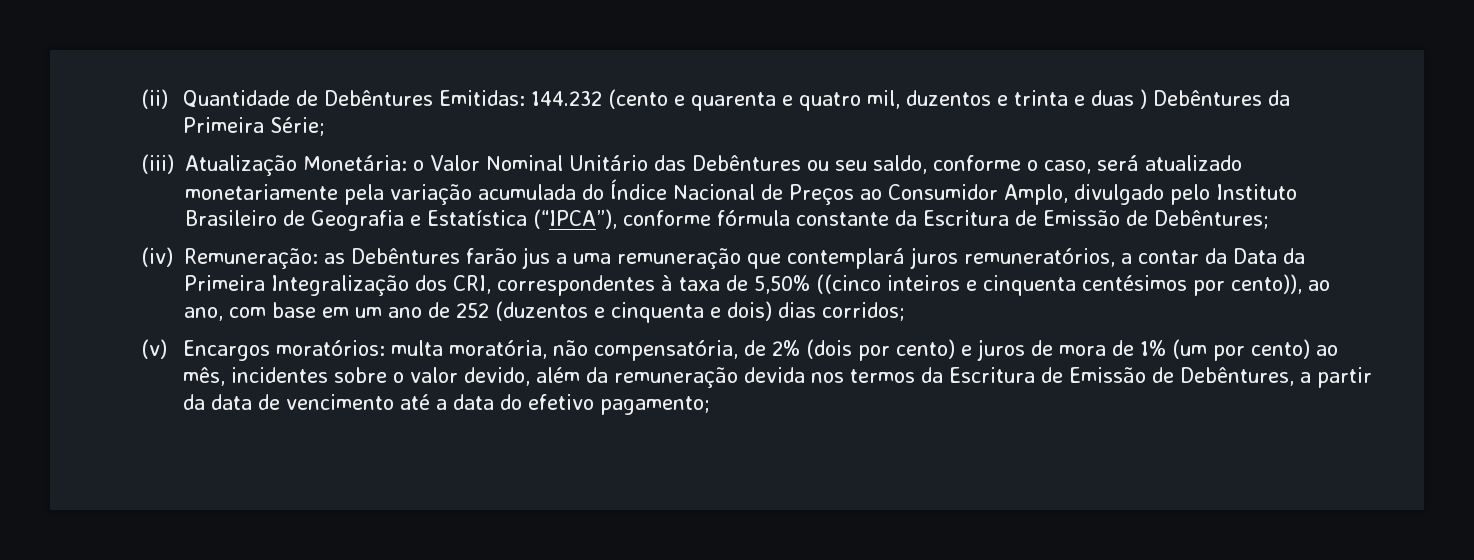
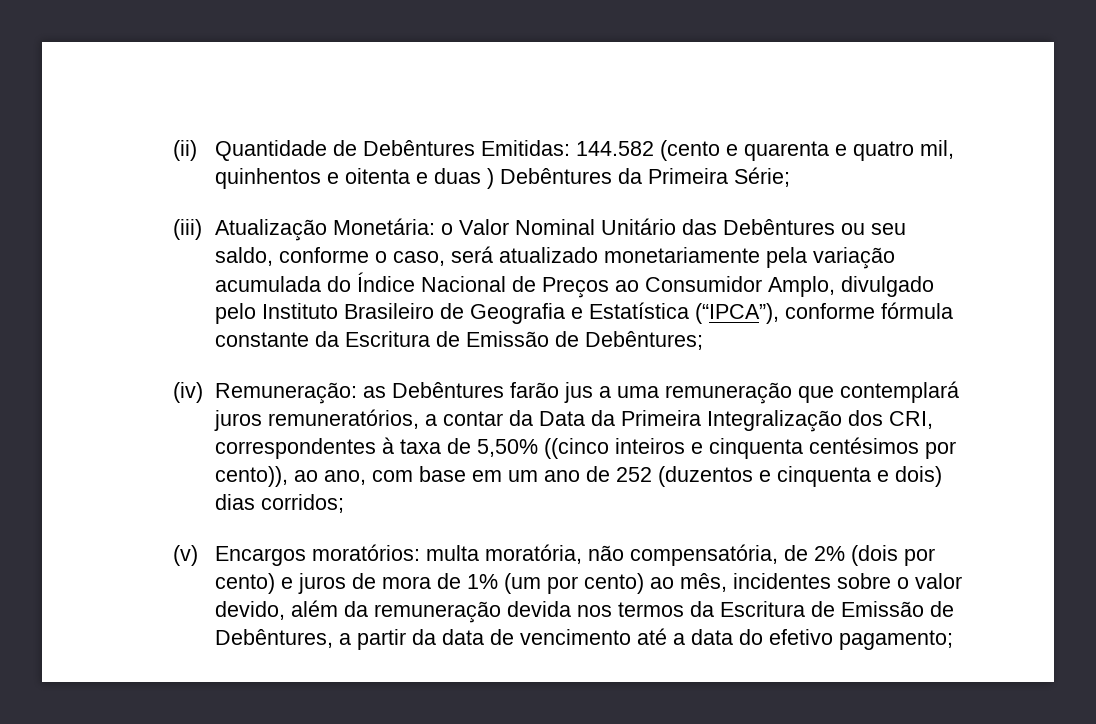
[531,91,603,106] 144.232 -> [575,141,654,156] 144.582
[906,90,1069,106] duzentos e trinta -> [214,168,410,189] quinhentos e oitenta

